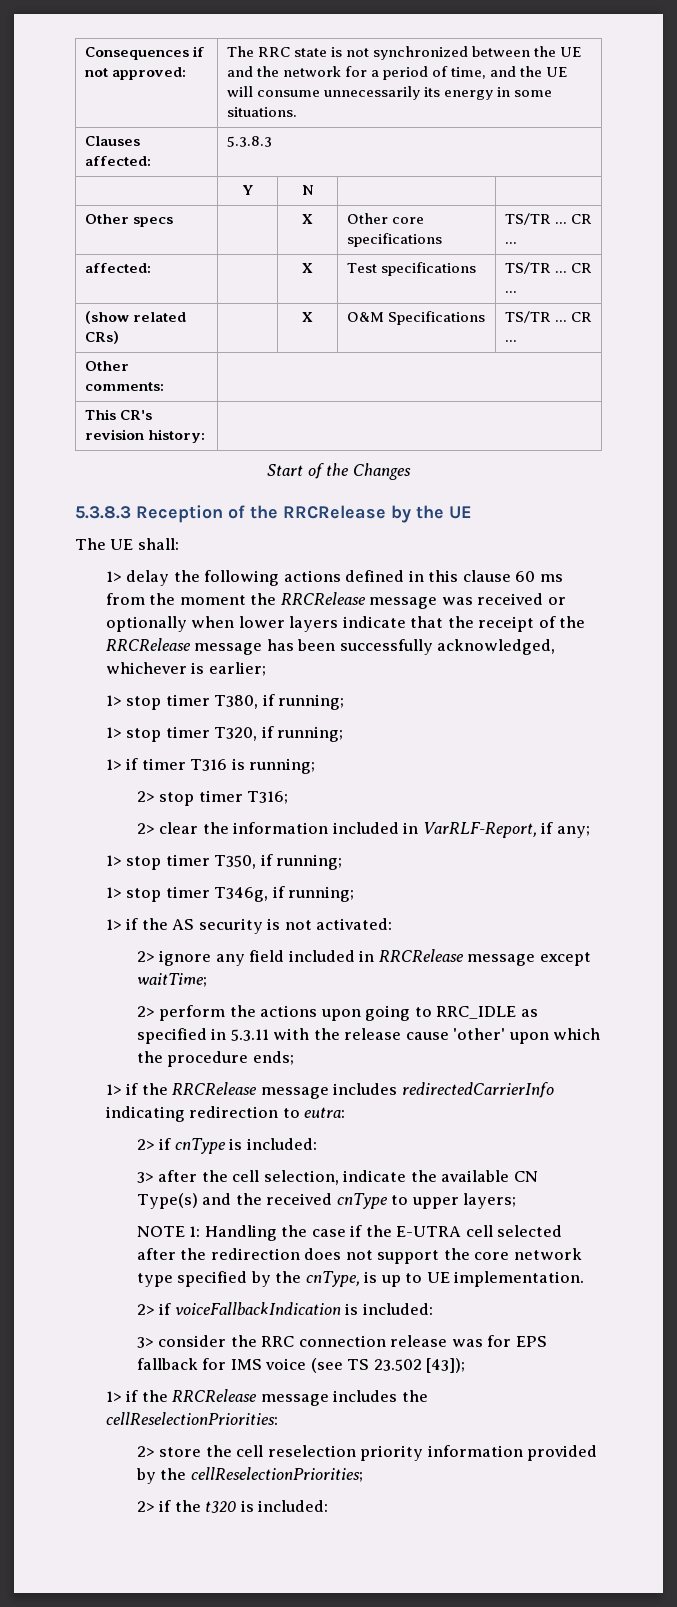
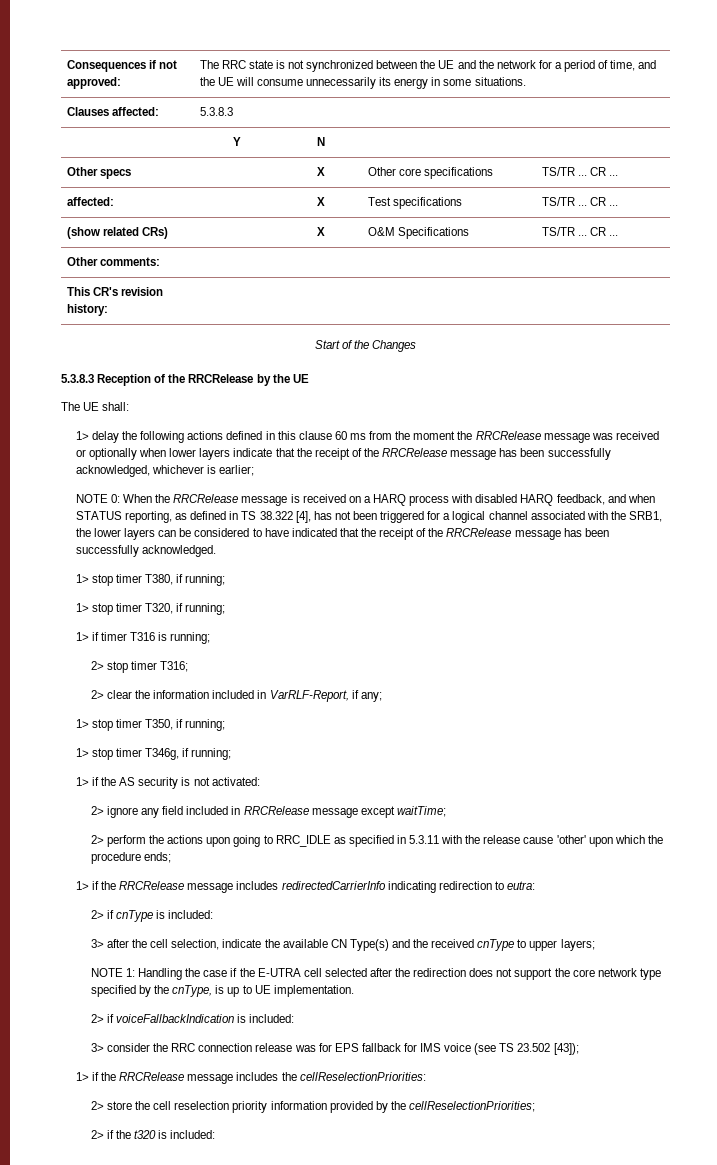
(266, 669) none -> [75,494,655,506] [75,511,662,523] [75,528,609,540] [75,545,217,557] // NOTE 0: When the RRCRelease message is received on a HARQ process with disabled HARQ feedback, and when STATUS reporting, as defined in TS 38.322 [4], has not been triggered for a logical channel associated with the SRB1, the lower layers can be considered to have indicated that the receipt of the RRCRelease message has been successfully acknowledged.

